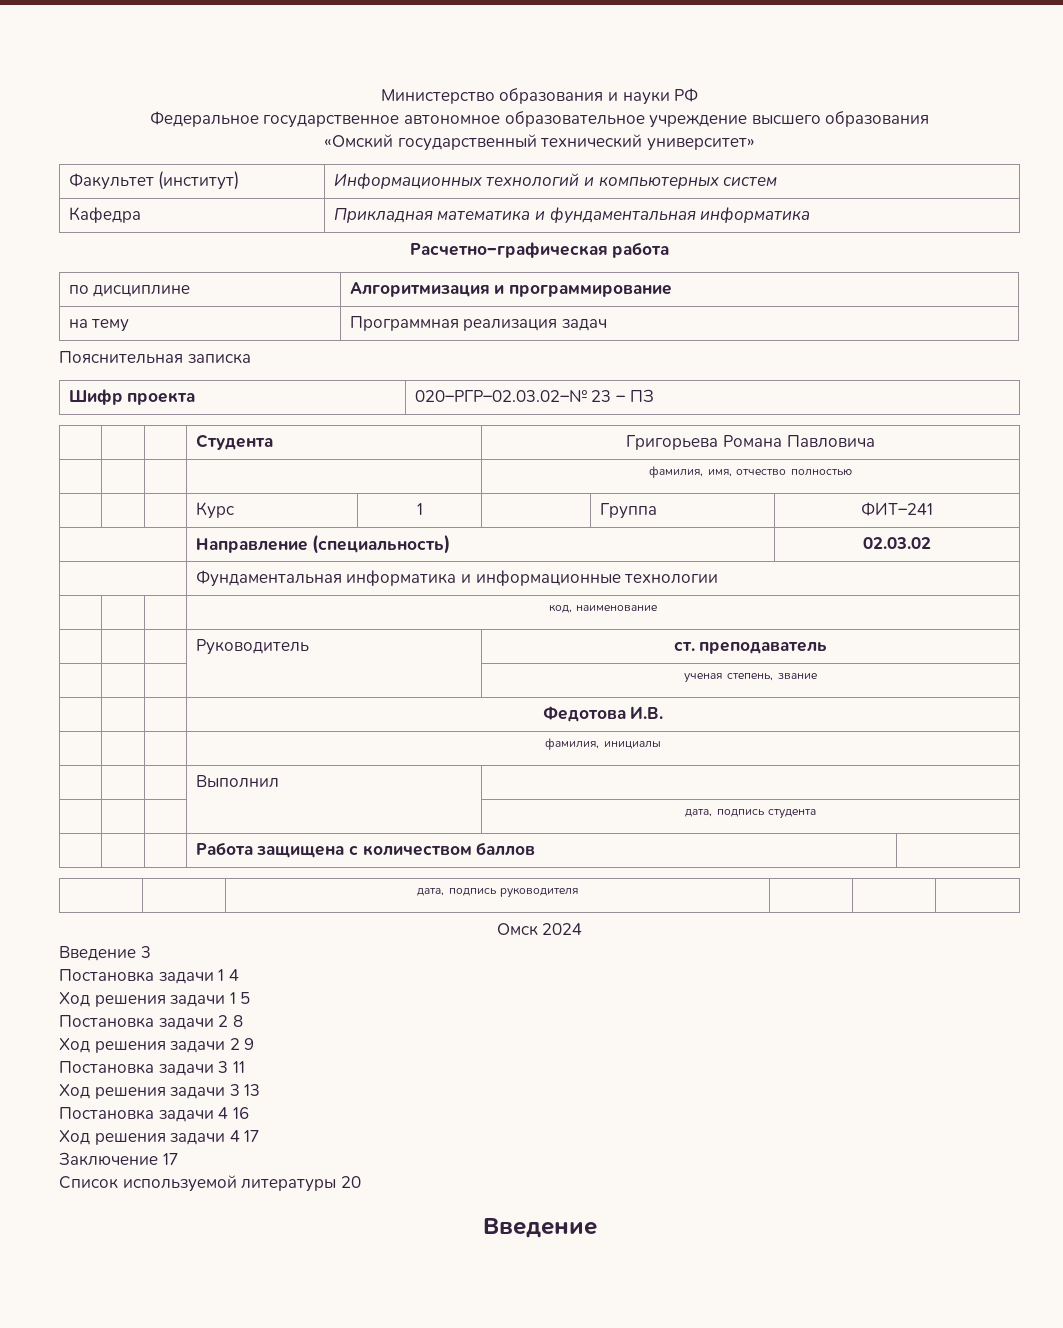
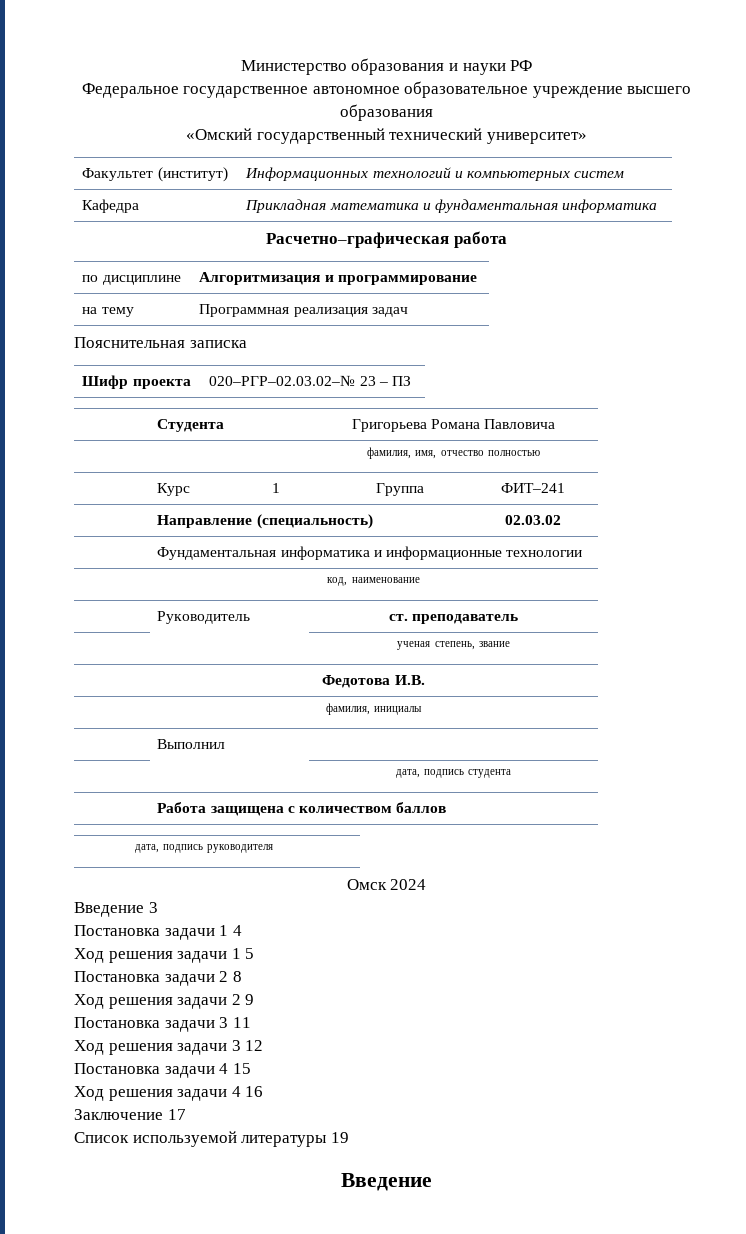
[244,1084,261,1096] 13 -> [245,1040,264,1051] 12
[232,1107,249,1119] 16 -> [232,1063,251,1074] 15
[244,1130,260,1142] 17 -> [245,1086,264,1097] 16
[340,1176,361,1188] 20 -> [330,1132,349,1143] 19

